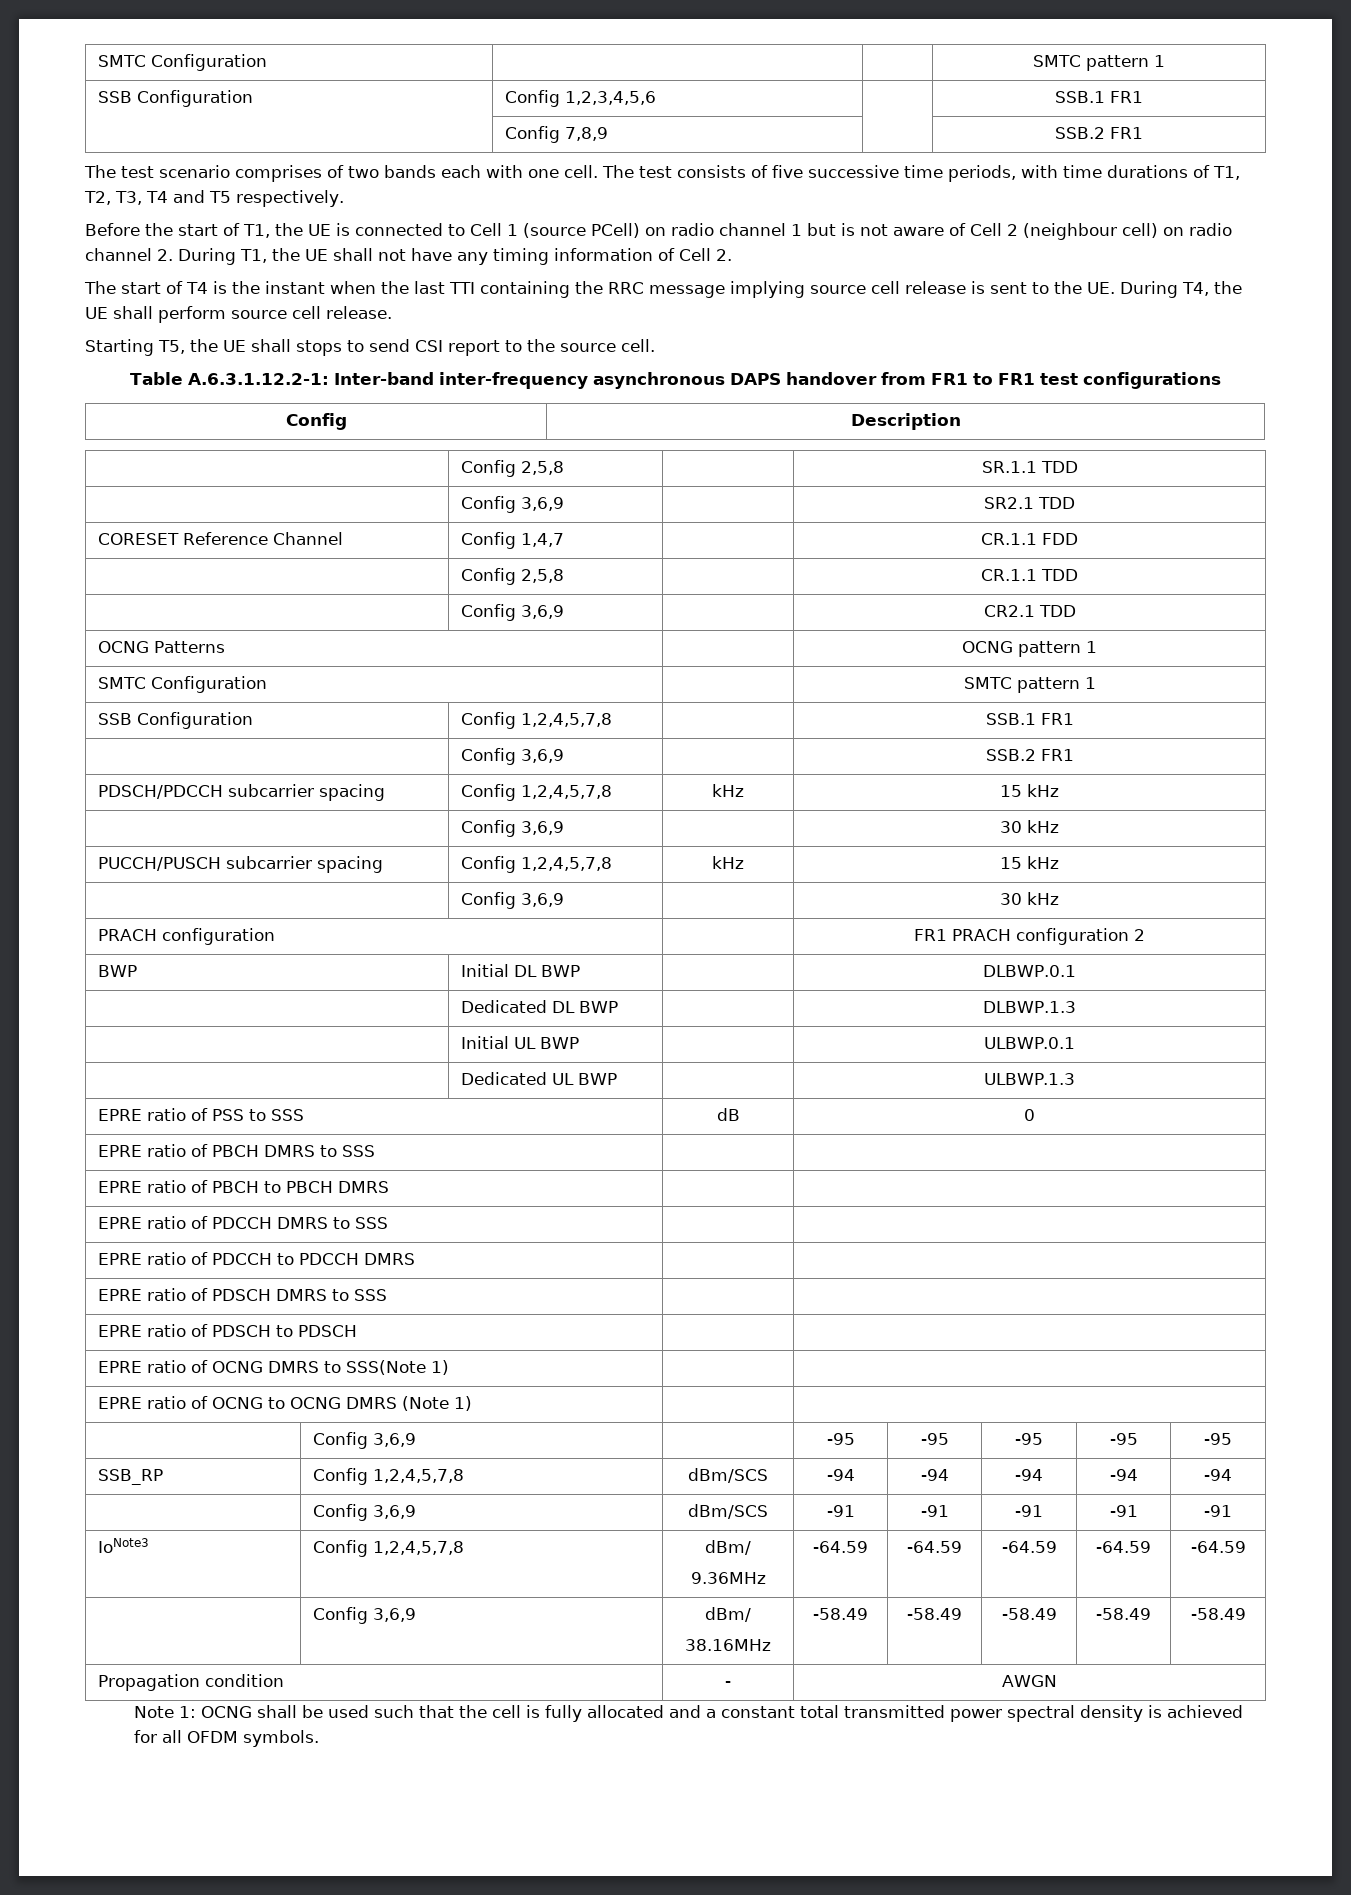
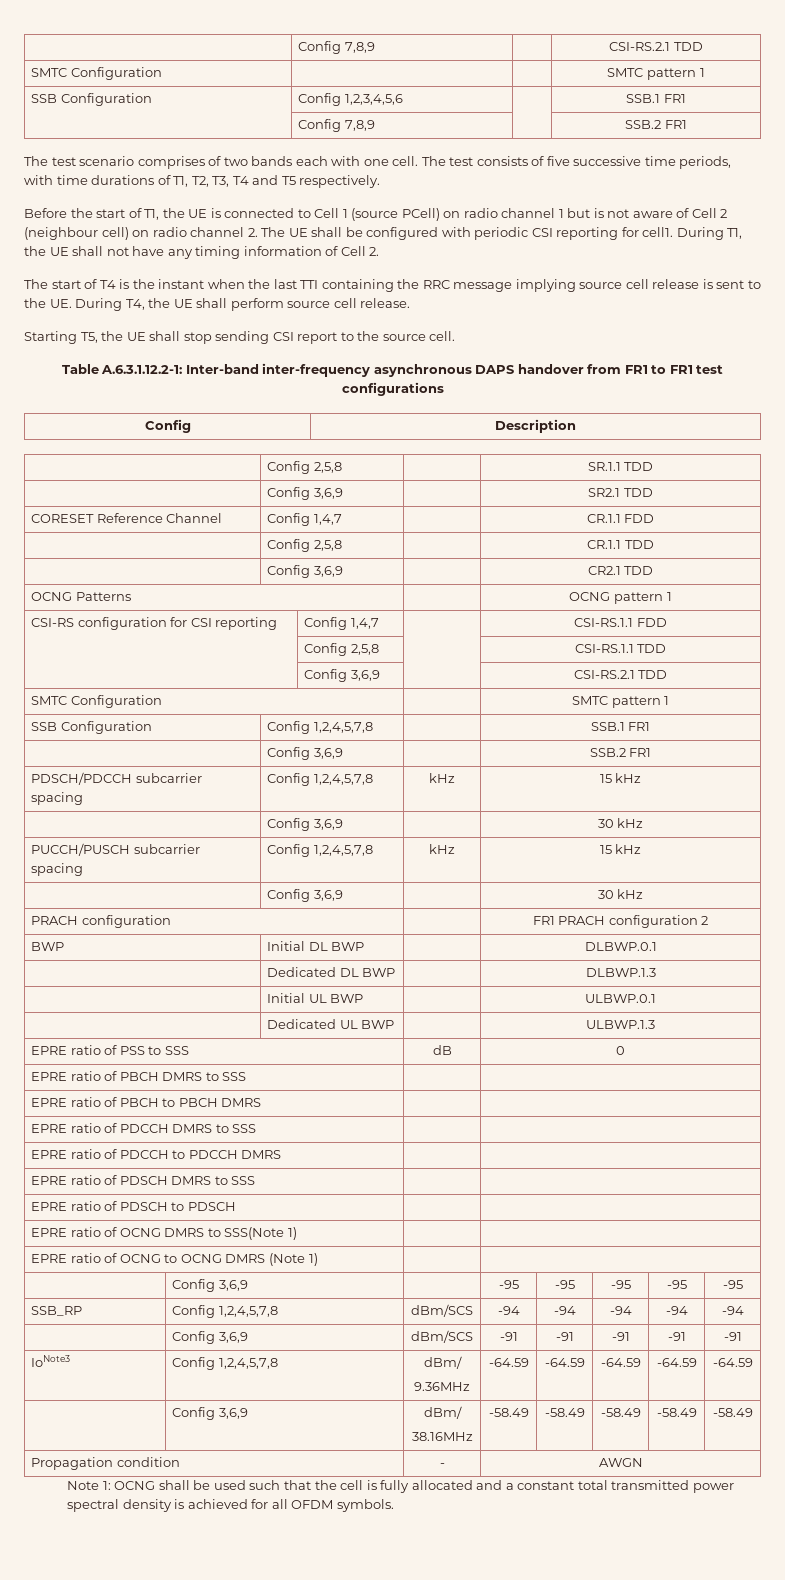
(97, 61) none -> [298,41,375,54] [609,42,703,51] | Config 7,8,9 | | CSI-RS.2.1 TDD //
(173, 255) none -> [261,227,674,240] The UE shall be configured with periodic CSI reporting for cell1.
[296,339,410,356] stops to send -> [183,331,270,344] stop sending
(1097, 647) none -> [31,617,278,630] [304,617,379,630] [574,618,667,627] [304,643,379,656] [574,644,667,653] [304,669,380,682] [573,670,668,679] // CSI-RS configuration for CSI reporting | Config 1,4,7 | | CSI-RS.1.1 FDD // | Config 2,5,8 | | CSI-RS.1.1 TDD // | Config 3,6,9 | | CSI-RS.2.1 TDD

